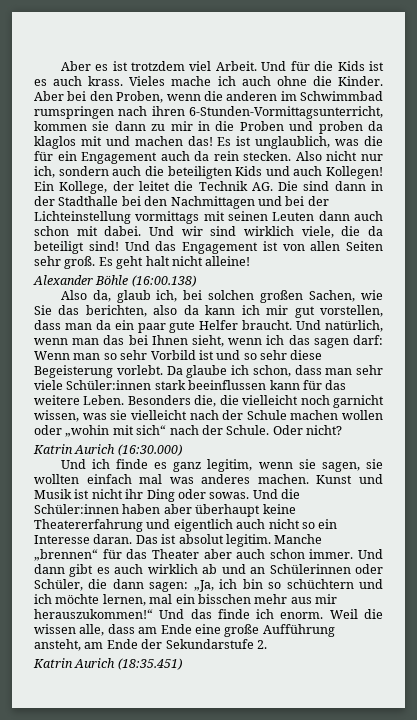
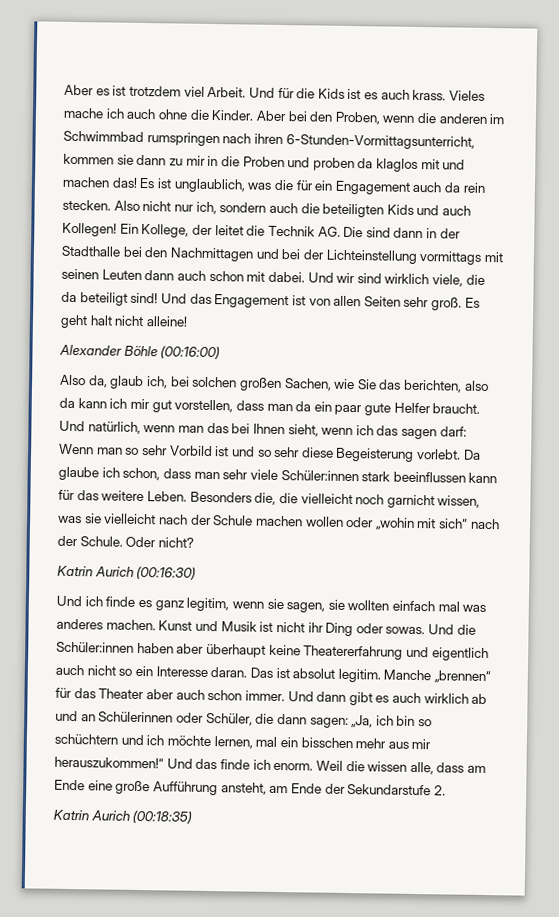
[131,275,196,287] (16:00.138) -> [160,345,221,360] (00:16:00)
[117,444,182,456] (16:30.000) -> [136,565,197,580] (00:16:30)
[117,658,182,670] (18:35.451) -> [132,809,193,824] (00:18:35)

